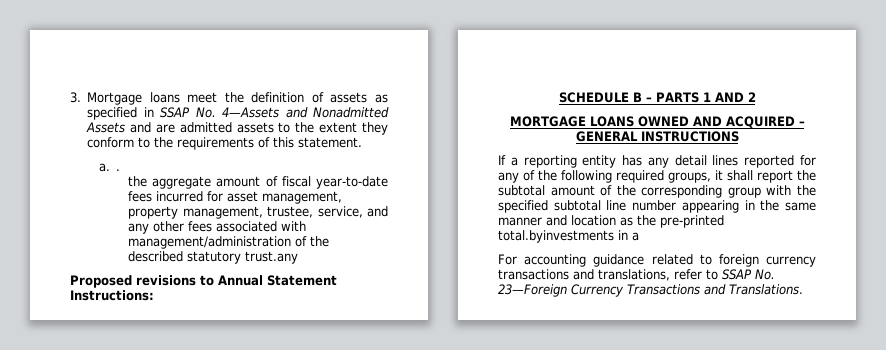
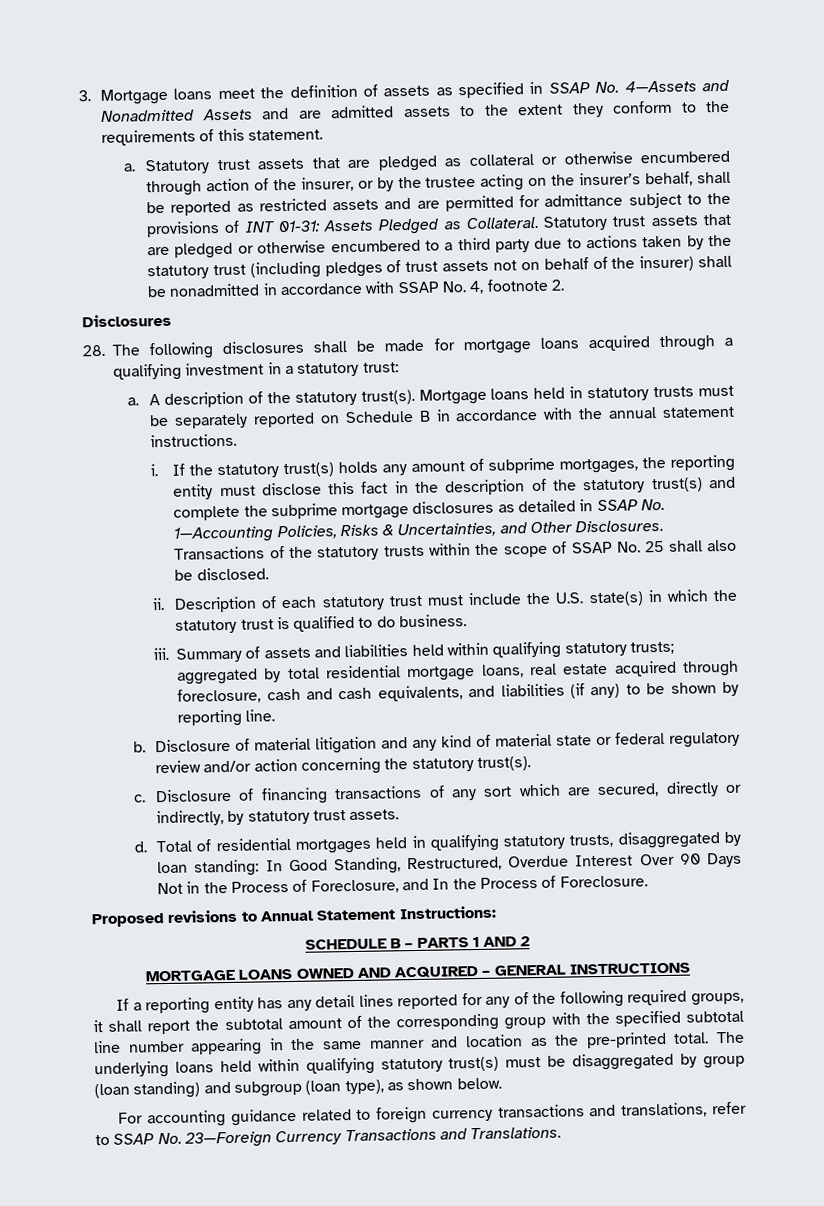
[116,169,121,171] [128,176,388,189] [128,191,343,204] [128,206,388,219] [128,221,307,234] [128,236,330,249] [128,251,299,264] . // the aggregate amount of fiscal year-to-date fees incurred for asset management, property management, trustee, service, and any other fees associated with management/administration of the described statutory trust.any -> [145,150,730,175] [146,171,731,197] [146,192,731,216] [146,213,732,238] [147,234,733,259] [147,255,733,280] [147,278,566,298] [82,313,172,328] [82,335,734,360] [113,362,399,381] [127,385,734,408] [149,406,735,429] [150,433,238,448] [150,454,735,479] [173,476,736,500] [173,498,666,521] [173,519,664,543] [174,539,738,561] [174,567,269,581] [152,589,738,613] [175,614,468,634] [153,641,675,663] [177,660,739,685] [177,681,739,704] [177,709,276,727] [133,731,740,754] [155,756,532,775] [134,781,742,805] [156,809,400,827] [134,831,742,854] [157,852,742,877] [157,875,648,895] Statutory trust assets that are pledged as collateral or otherwise encumbered through action of the insurer, or by the trustee acting on the insurer’s behalf, shall be reported as restricted assets and are permitted for admittance subject to the provisions of INT 01-31: Assets Pledged as Collateral. Statutory trust assets that are pledged or otherwise encumbered to a third party due to actions taken by the statutory trust (including pledges of trust assets not on behalf of the insurer) shall be nonadmitted in accordance with SSAP No. 4, footnote 2. // Disclosures // 28. The following disclosures shall be made for mortgage loans acquired through a qualifying investment in a statutory trust: // a. A description of the statutory trust(s). Mortgage loans held in statutory trusts must be separately reported on Schedule B in accordance with the annual statement instructions. // i. If the statutory trust(s) holds any amount of subprime mortgages, the reporting entity must disclose this fact in the description of the statutory trust(s) and complete the subprime mortgage disclosures as detailed in SSAP No. 1—Accounting Policies, Risks & Uncertainties, and Other Disclosures. Transactions of the statutory trusts within the scope of SSAP No. 25 shall also be disclosed. // ii. Description of each statutory trust must include the U.S. state(s) in which the statutory trust is qualified to do business. // iii. Summary of assets and liabilities held within qualifying statutory trusts; aggregated by total residential mortgage loans, real estate acquired through foreclosure, cash and cash equivalents, and liabilities (if any) to be shown by reporting line. // b. Disclosure of material litigation and any kind of material state or federal regulatory review and/or action concerning the statutory trust(s). // c. Disclosure of financing transactions of any sort which are secured, directly or indirectly, by statutory trust assets. // d. Total of residential mortgages held in qualifying statutory trusts, disaggregated by loan standing: In Good Standing, Restructured, Overdue Interest Over 90 Days Not in the Process of Foreclosure, and In the Process of Foreclosure.
[498,230,639,243] total.byinvestments in a -> [673,1031,746,1044] [94,1052,745,1079] [94,1077,502,1099] total. The underlying loans held within qualifying statutory trust(s) must be disaggregated by group (loan standing) and subgroup (loan type), as shown below.

